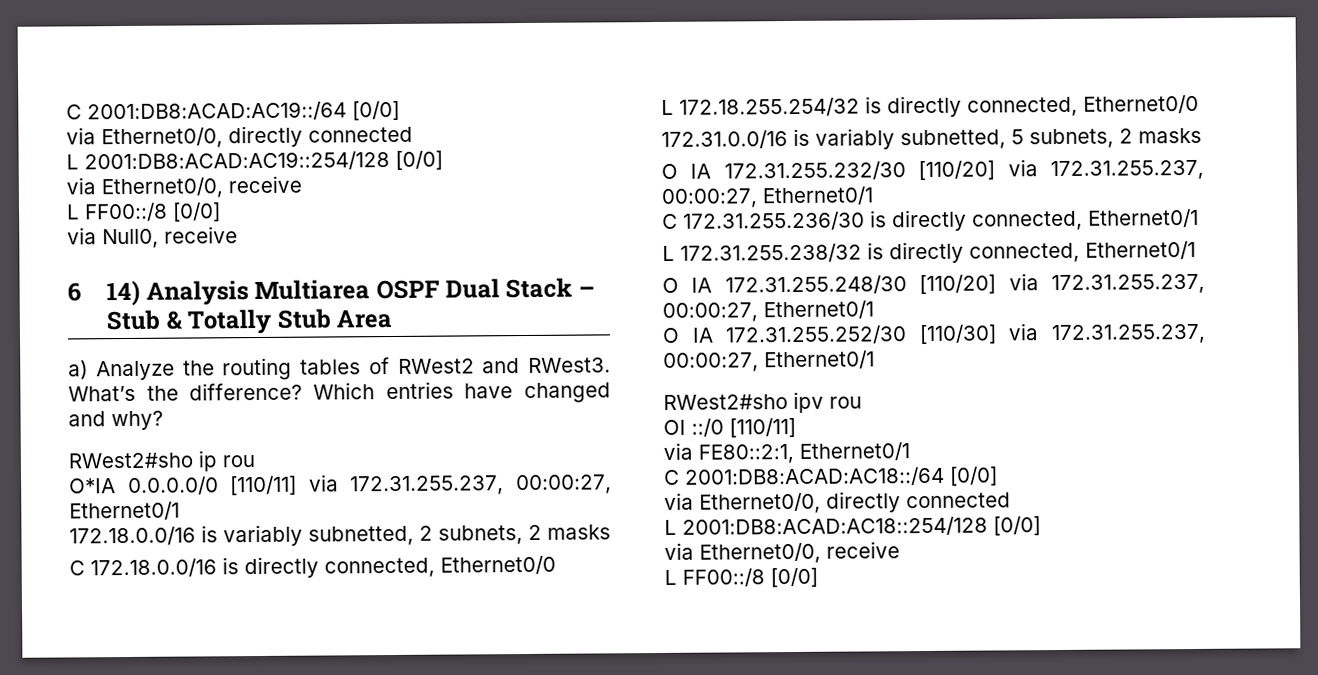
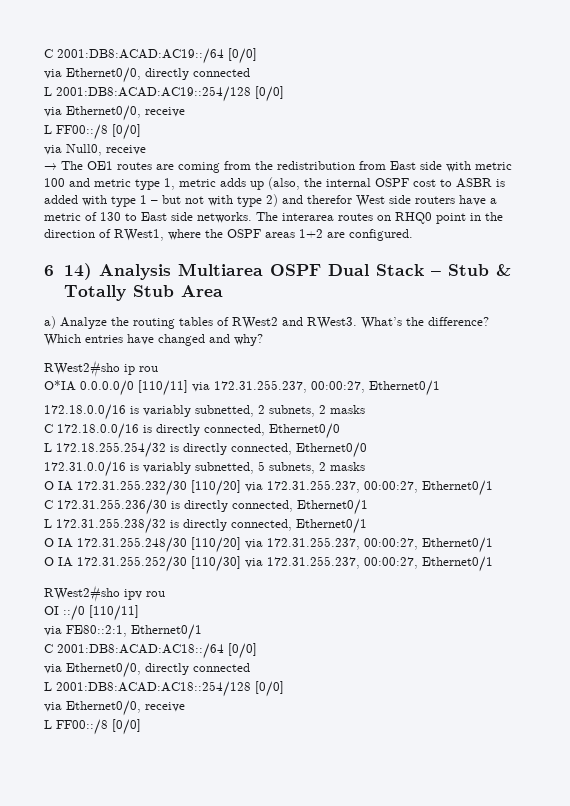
(238, 235) none -> [44,161,512,173] [44,177,505,190] [44,194,497,207] [44,212,503,224] [44,229,413,241] // → The OE1 routes are coming from the redistribution from East side with metric 100 and metric type 1, metric adds up (also, the internal OSPF cost to ASBR is added with type 1 – but not with type 2) and therefor West side routers have a metric of 130 to East side networks. The interarea routes on RHQ0 point in the direction of RWest1, where the OSPF areas 1+2 are configured.

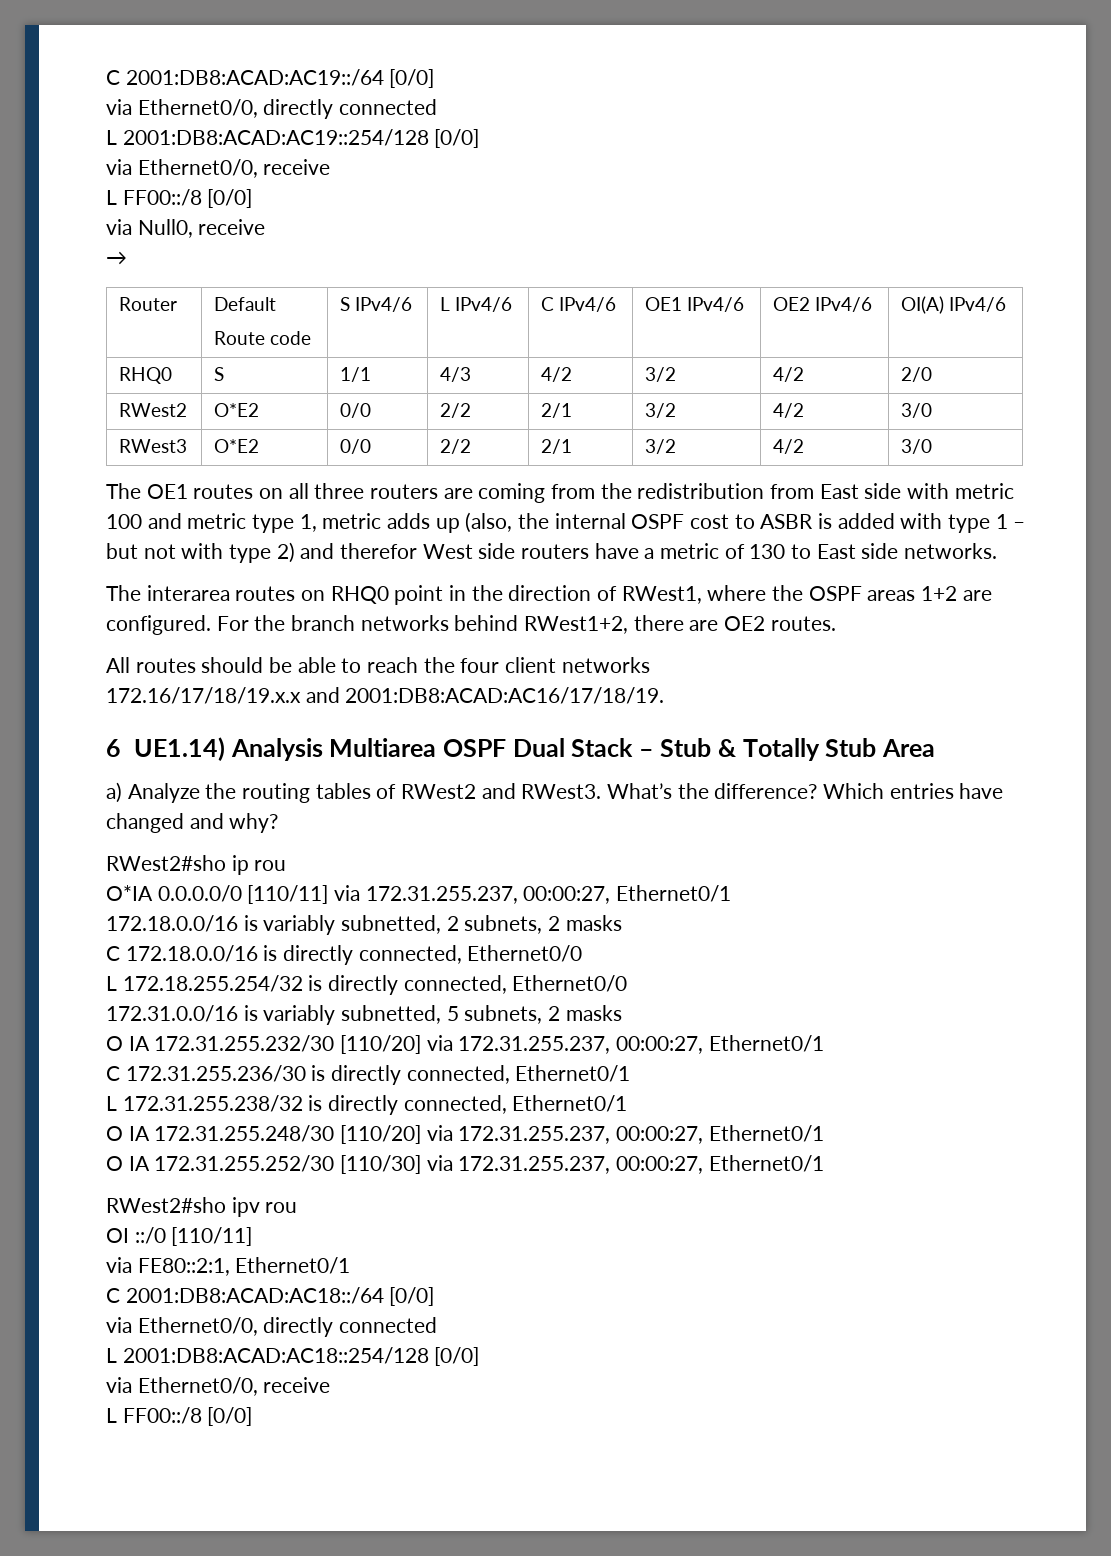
[61,161,152,170] The OE1 routes -> [119,297,178,311] [214,297,277,311] [214,331,312,345] [340,297,413,312] [440,297,513,312] [541,297,617,312] [645,297,745,312] [773,297,873,312] [901,296,1007,314] [119,367,173,384] [214,367,225,381] [340,367,372,382] [440,367,472,382] [541,367,573,382] [645,367,677,382] [773,367,805,382] [901,367,933,382] [119,403,188,417] [214,403,260,417] [340,403,372,418] [440,403,472,418] [541,403,573,418] [645,403,677,418] [773,403,805,418] [901,403,933,418] [119,439,188,453] [214,439,260,453] [340,439,372,454] [440,439,472,454] [541,439,573,454] [645,439,677,454] [773,439,805,454] [901,439,933,454] [106,483,439,499] // Router | Default // Route code | S IPv4/6 | L IPv4/6 | C IPv4/6 | OE1 IPv4/6 | OE2 IPv4/6 | OI(A) IPv4/6 // RHQ0 | S | 1/1 | 4/3 | 4/2 | 3/2 | 4/2 | 2/0 // RWest2 | O*E2 | 0/0 | 2/2 | 2/1 | 3/2 | 4/2 | 3/0 // RWest3 | O*E2 | 0/0 | 2/2 | 2/1 | 3/2 | 4/2 | 3/0 // The OE1 routes on all three routers
(252, 217) none -> (998, 551) //
(413, 235) none -> [216,615,836,634] [106,657,650,673] [106,687,665,704] For the branch networks behind RWest1+2, there are OE2 routes. // All routes should be able to reach the four client networks // 172.16/17/18/19.x.x and 2001:DB8:ACAD:AC16/17/18/19.
[63,263,92,280] 14) -> [134,737,226,761] UE1.14)

